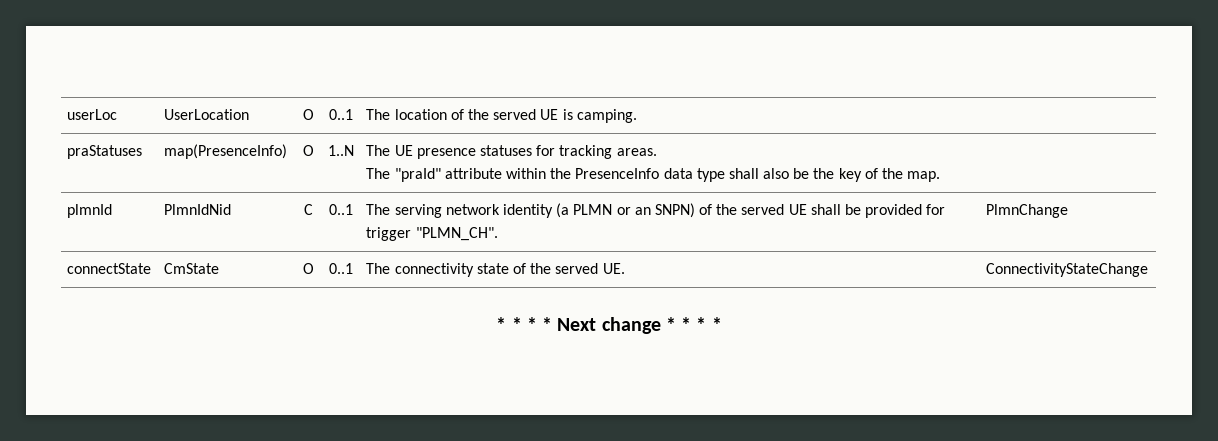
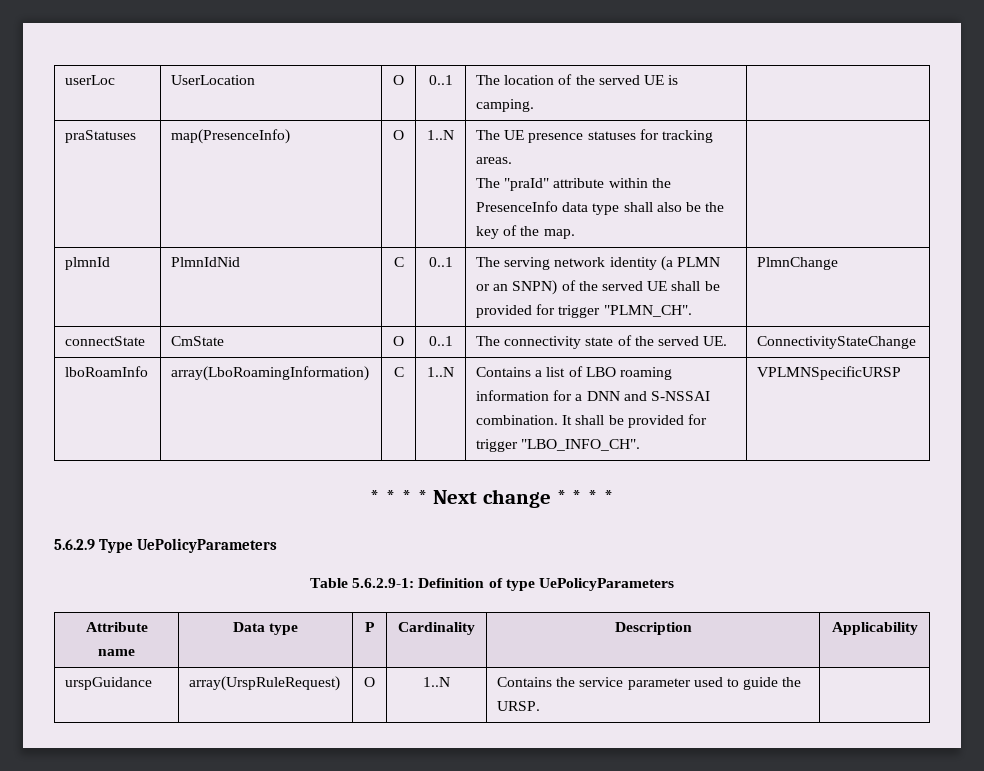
(1149, 270) none -> [65,366,149,377] [171,366,370,381] [393,367,404,377] [427,367,454,377] [476,366,672,380] [476,390,710,401] [476,414,707,428] [476,439,641,452] [757,366,902,380] // lboRoamInfo | array(LboRoamingInformation) | C | 1..N | Contains a list of LBO roaming information for a DNN and S-NSSAI combination. It shall be provided for trigger "LBO_INFO_CH". | VPLMNSpecificURSP
(722, 324) none -> [54,538,278,553] [310,578,674,591] [85,622,148,632] [98,649,135,656] [232,622,299,635] [365,622,375,632] [398,622,475,635] [614,622,692,635] [831,622,918,635] [65,677,153,690] [189,676,341,691] [364,677,375,687] [423,677,450,687] [497,677,802,690] [497,701,541,711] // 5.6.2.9 Type UePolicyParameters // Table 5.6.2.9-1: Definition of type UePolicyParameters // Attribute name | Data type | P | Cardinality | Description | Applicability // urspGuidance | array(UrspRuleRequest) | O | 1..N | Contains the service parameter used to guide the URSP. |

